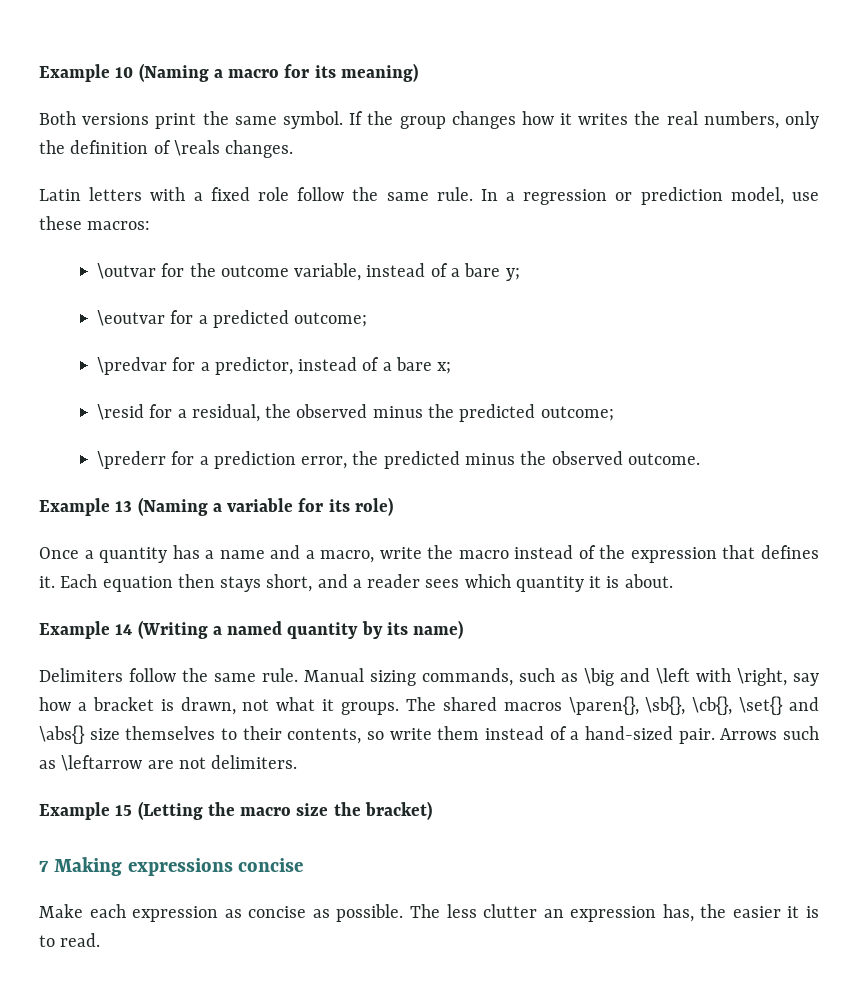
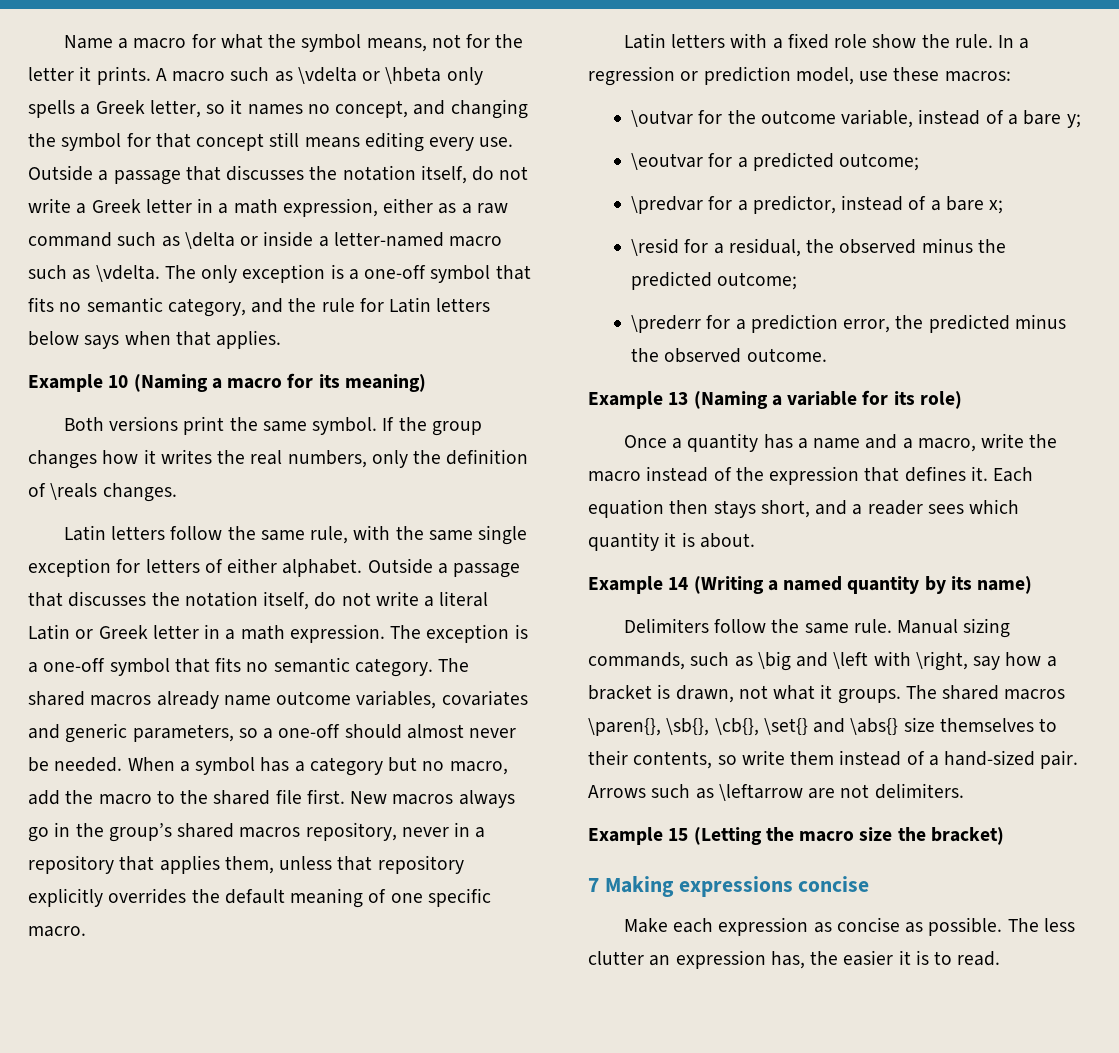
(39, 73) none -> [63,34,524,52] [28,66,483,85] [28,99,528,119] [28,132,514,152] [28,165,529,185] [28,198,508,217] [28,231,503,249] [28,264,531,283] [28,297,491,317] [28,330,282,349] Name a macro for what the symbol means, not for the letter it prints. A macro such as \vdelta or \hbeta only spells a Greek letter, so it names no concept, and changing the symbol for that concept still means editing every use. Outside a passage that discusses the notation itself, do not write a Greek letter in a math expression, either as a raw command such as \delta or inside a letter-named macro such as \vdelta. The only exception is a one-off symbol that fits no semantic category, and the rule for Latin letters below says when that applies. //
(294, 149) none -> [63,525,528,545] [28,558,521,578] [28,591,489,610] [28,624,528,643] [28,657,470,677] [28,690,528,709] [28,723,517,743] [28,757,508,776] [28,789,515,808] [28,822,486,842] [28,855,464,874] [28,888,491,908] [28,926,86,937] // Latin letters follow the same rule, with the same single exception for letters of either alphabet. Outside a passage that discusses the notation itself, do not write a literal Latin or Greek letter in a math expression. The exception is a one-off symbol that fits no semantic category. The shared macros already name outcome variables, covariates and generic parameters, so a one-off should almost never be needed. When a symbol has a category but no macro, add the macro to the shared file first. New macros always go in the group’s shared macros repository, never in a repository that applies them, unless that repository explicitly overrides the default meaning of one specific macro.
[297,187,429,201] follow the same -> [872,34,950,48] show the

